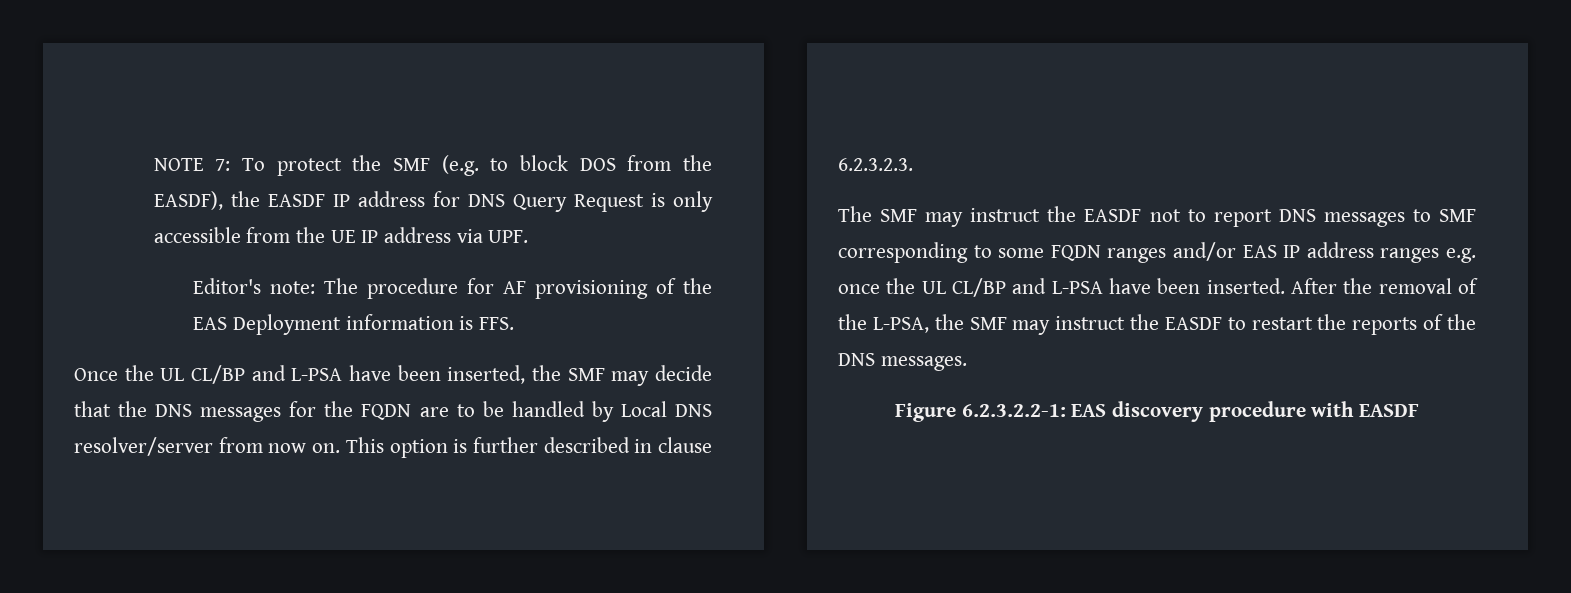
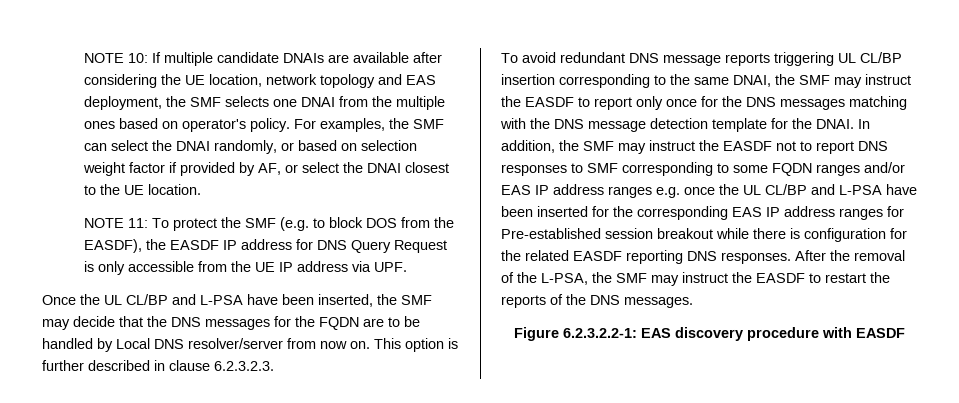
[153,158,231,171] NOTE 7: -> [84,52,443,66] [84,74,437,88] [84,96,446,110] [84,118,445,132] [84,140,418,154] [83,162,450,176] [84,184,202,195] [84,218,149,228] NOTE 10: If multiple candidate DNAIs are available after considering the UE location, network topology and EAS deployment, the SMF selects one DNAI from the multiple ones based on operator's policy. For examples, the SMF can select the DNAI randomly, or based on selection weight factor if provided by AF, or select the DNAI closest to the UE location. // NOTE 11:
[193,278,712,299] [193,314,515,335] // Editor's note: The procedure for AF provisioning of the EAS Deployment information is FFS. -> (408, 267) none
[838,206,872,222] The -> [501,52,902,66] [501,74,911,88] [501,96,907,110] [500,118,870,132] [501,140,579,153] To avoid redundant DNS message reports triggering UL CL/BP insertion corresponding to the same DNAI, the SMF may instruct the EASDF to report only once for the DNS messages matching with the DNS message detection template for the DNAI. In addition, the
[1323,212,1405,227] messages -> [501,164,567,176] responses
[1206,278,1285,294] inserted. -> [537,206,904,220] [501,228,907,242] [501,250,791,264] inserted for the corresponding EAS IP address ranges for Pre-established session breakout while there is configuration for the related EASDF reporting DNS responses.

